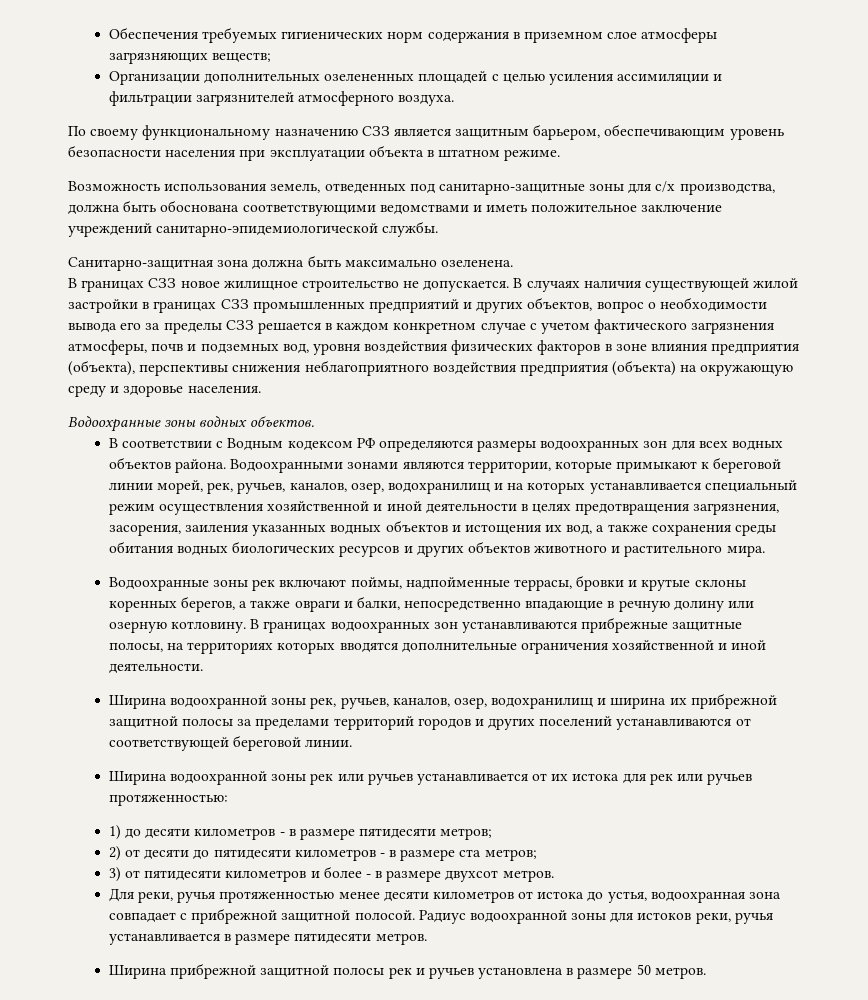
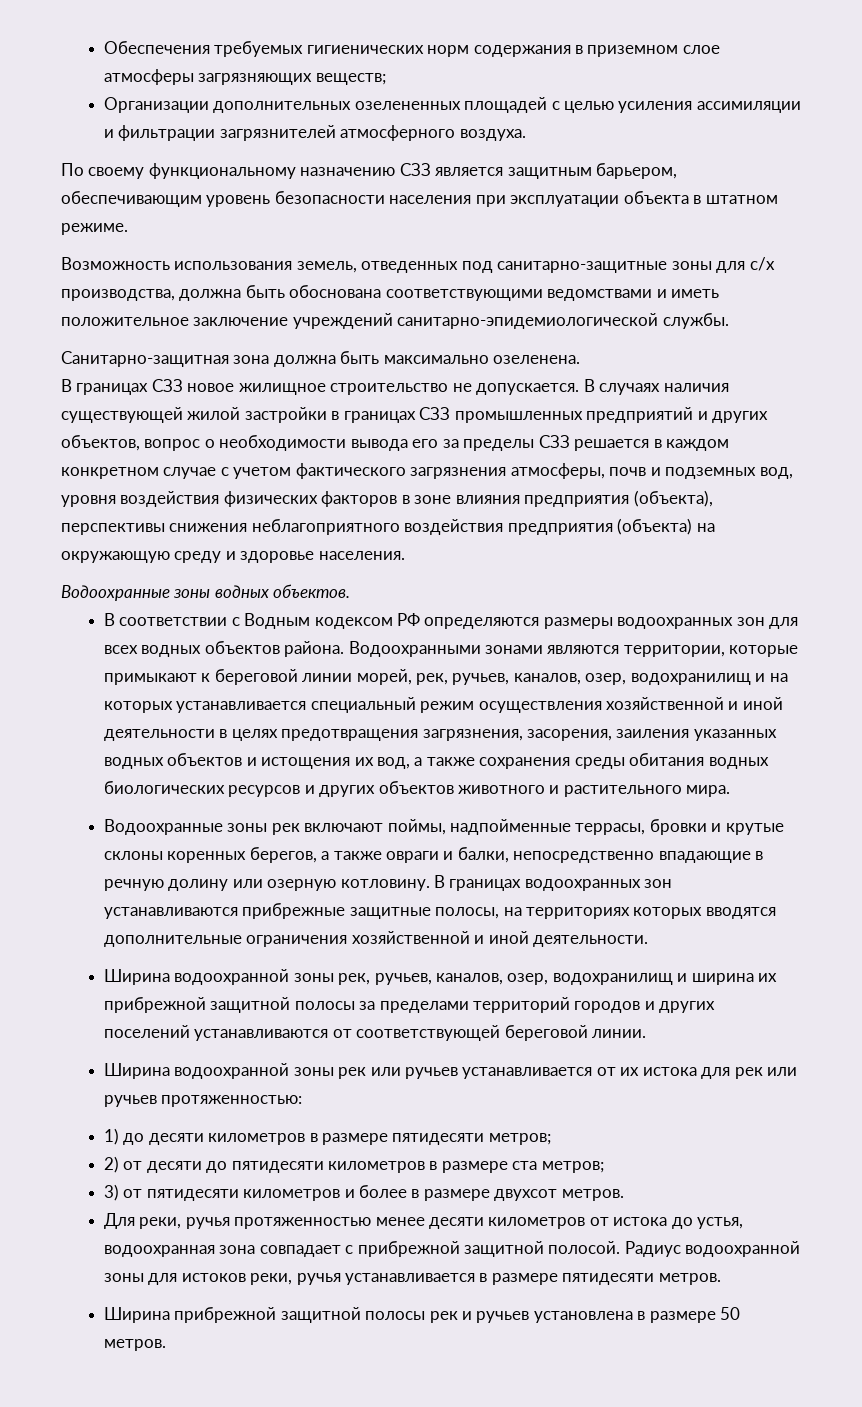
[279,832,285,836] - -> (306, 1139) none
[379,853,385,857] - -> (425, 1167) none
[365,874,371,878] - -> (407, 1191) none

